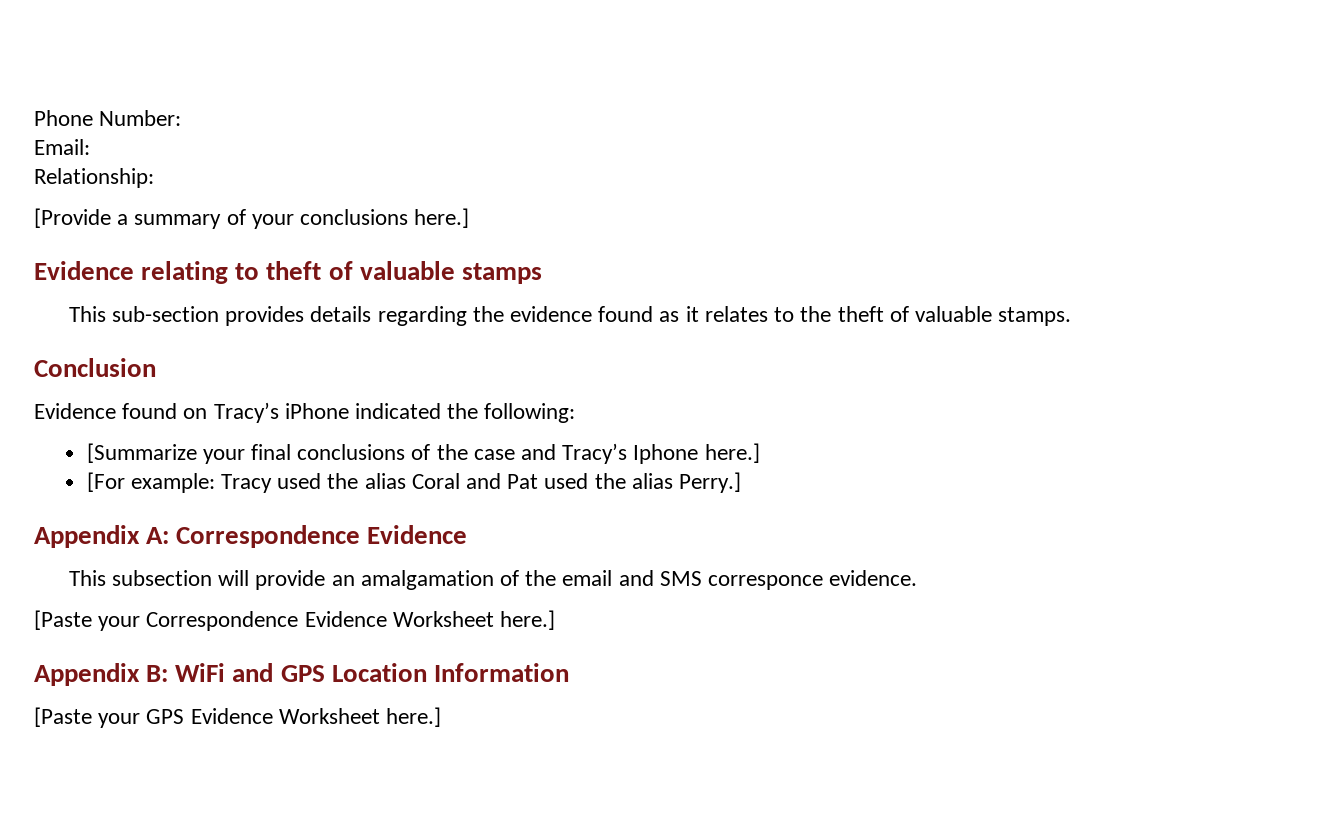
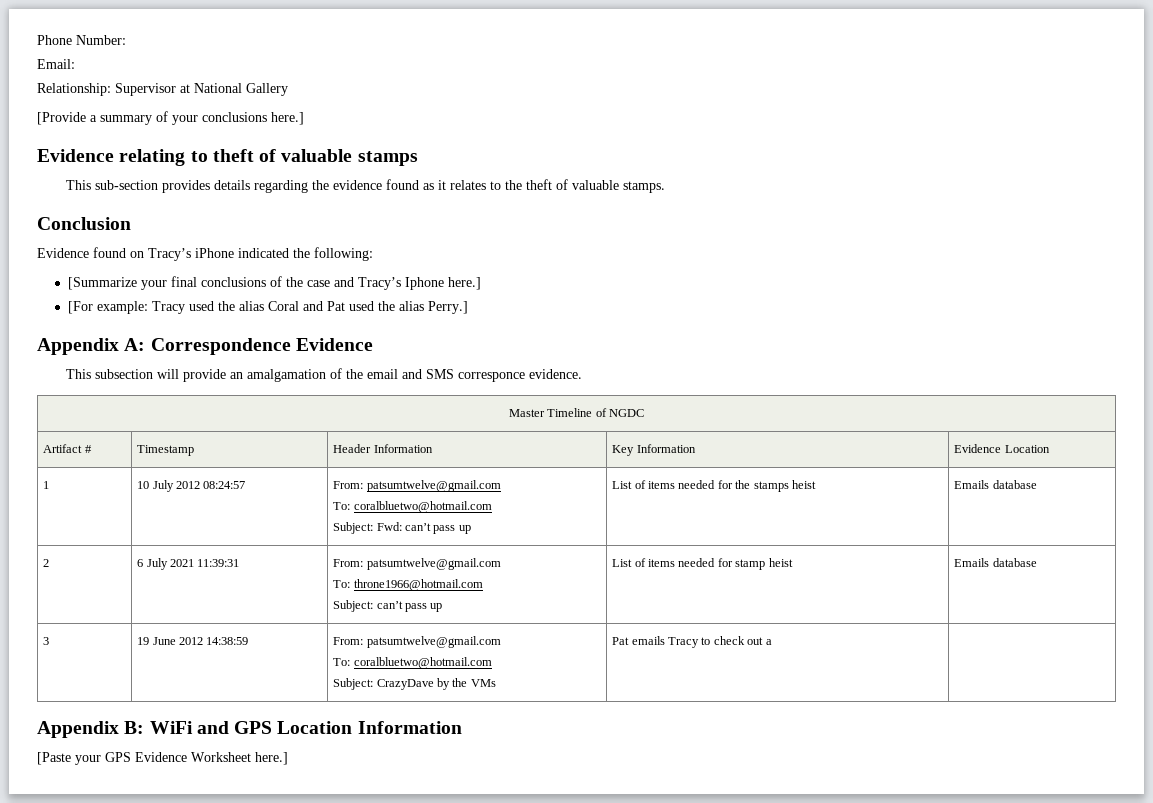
(154, 178) none -> [115,83,288,96] Supervisor at National Gallery
[34,610,556,631] // [Paste your Correspondence Evidence Worksheet here.] -> [508,408,645,417] [43,444,92,453] [137,445,195,456] [333,444,433,453] [612,444,696,456] [954,444,1050,453] [43,481,50,489] [137,480,246,492] [333,480,501,492] [333,501,492,513] [333,522,471,534] [612,480,816,492] [954,480,1037,489] [43,559,50,567] [137,558,240,570] [333,558,501,570] [333,579,483,591] [333,600,443,612] [612,558,793,570] [954,558,1037,567] [43,637,50,645] [137,637,249,645] [333,636,501,648] [333,657,492,669] [333,678,496,690] [612,636,772,648] // Master Timeline of NGDC // Artifact # | Timestamp | Header Information | Key Information | Evidence Location // 1 | 10 July 2012 08:24:57 | From: patsumtwelve@gmail.com // To: coralbluetwo@hotmail.com // Subject: Fwd: can’t pass up | List of items needed for the stamps heist | Emails database // 2 | 6 July 2021 11:39:31 | From: patsumtwelve@gmail.com // To: throne1966@hotmail.com // Subject: can’t pass up | List of items needed for stamp heist | Emails database // 3 | 19 June 2012 14:38:59 | From: patsumtwelve@gmail.com // To: coralbluetwo@hotmail.com // Subject: CrazyDave by the VMs | Pat emails Tracy to check out a |

